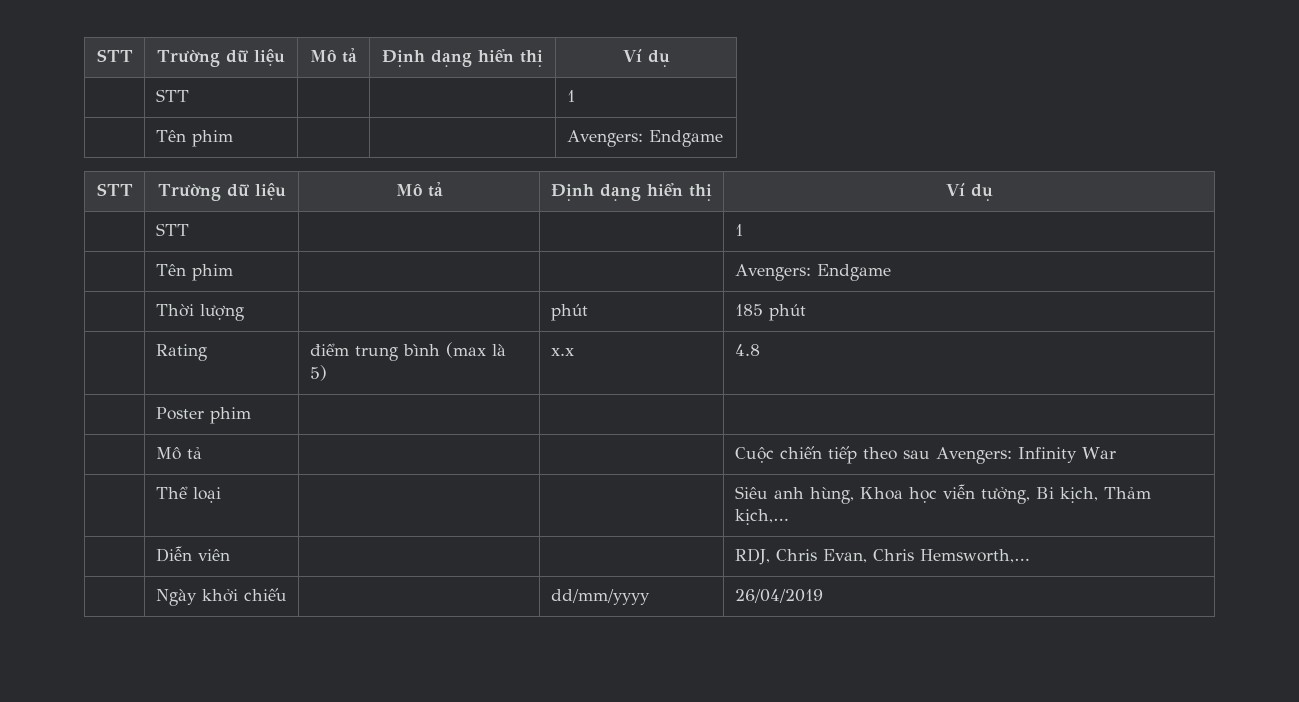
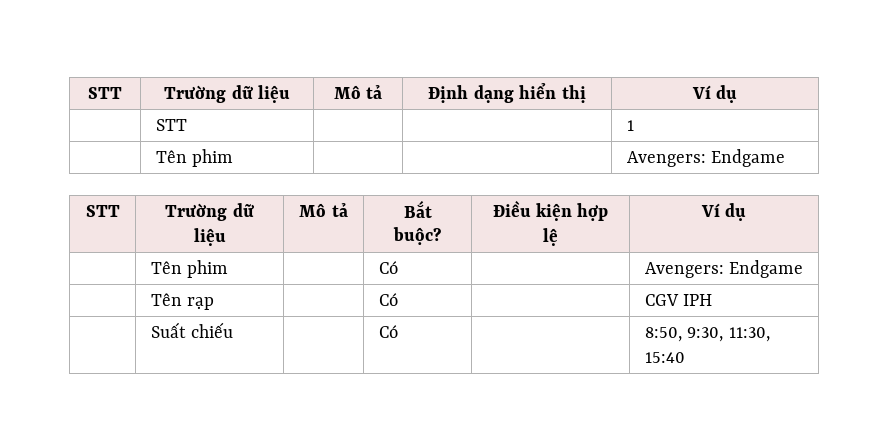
[551,183,712,201] [945,183,993,201] [155,223,189,236] [734,224,743,236] [155,264,233,281] Định dạng hiển thị | Ví dụ // | STT | | | 1 // | Tên phim | -> [403,200,432,218] [393,227,441,245] [492,201,609,221] [543,228,558,246] [700,203,747,221] [150,260,229,278] [378,261,398,274] Bắt buộc? | Điều kiện hợp lệ | Ví dụ // | Tên phim | | Có
[155,304,244,321] [550,304,588,321] [734,304,806,321] [155,344,207,361] [309,342,506,361] [309,365,327,381] [550,348,574,356] [734,344,760,356] [155,407,251,424] [155,447,202,460] [734,446,1116,464] [155,486,221,503] [734,484,1151,504] [734,509,788,525] [155,546,230,562] [734,548,1029,565] [155,588,287,606] [550,589,650,605] [734,589,823,603] Thời lượng | | phút | 185 phút // | Rating | điểm trung bình (max là 5) | x.x | 4.8 // | Poster phim | | | // | Mô tả | | | Cuộc chiến tiếp theo sau Avengers: Infinity War // | Thể loại | | | Siêu anh hùng, Khoa học viễn tưởng, Bi kịch, Thảm kịch,… // | Diễn viên | | | RDJ, Chris Evan, Chris Hemsworth,… // | Ngày khởi chiếu | | dd/mm/yyyy | 26/04/2019 -> [150,293,215,310] [378,293,398,306] [644,294,713,306] [150,322,234,338] [378,325,398,338] [644,327,770,342] [644,352,685,363] Tên rạp | | Có | | CGV IPH // | Suất chiếu | | Có | | 8:50, 9:30, 11:30, 15:40

